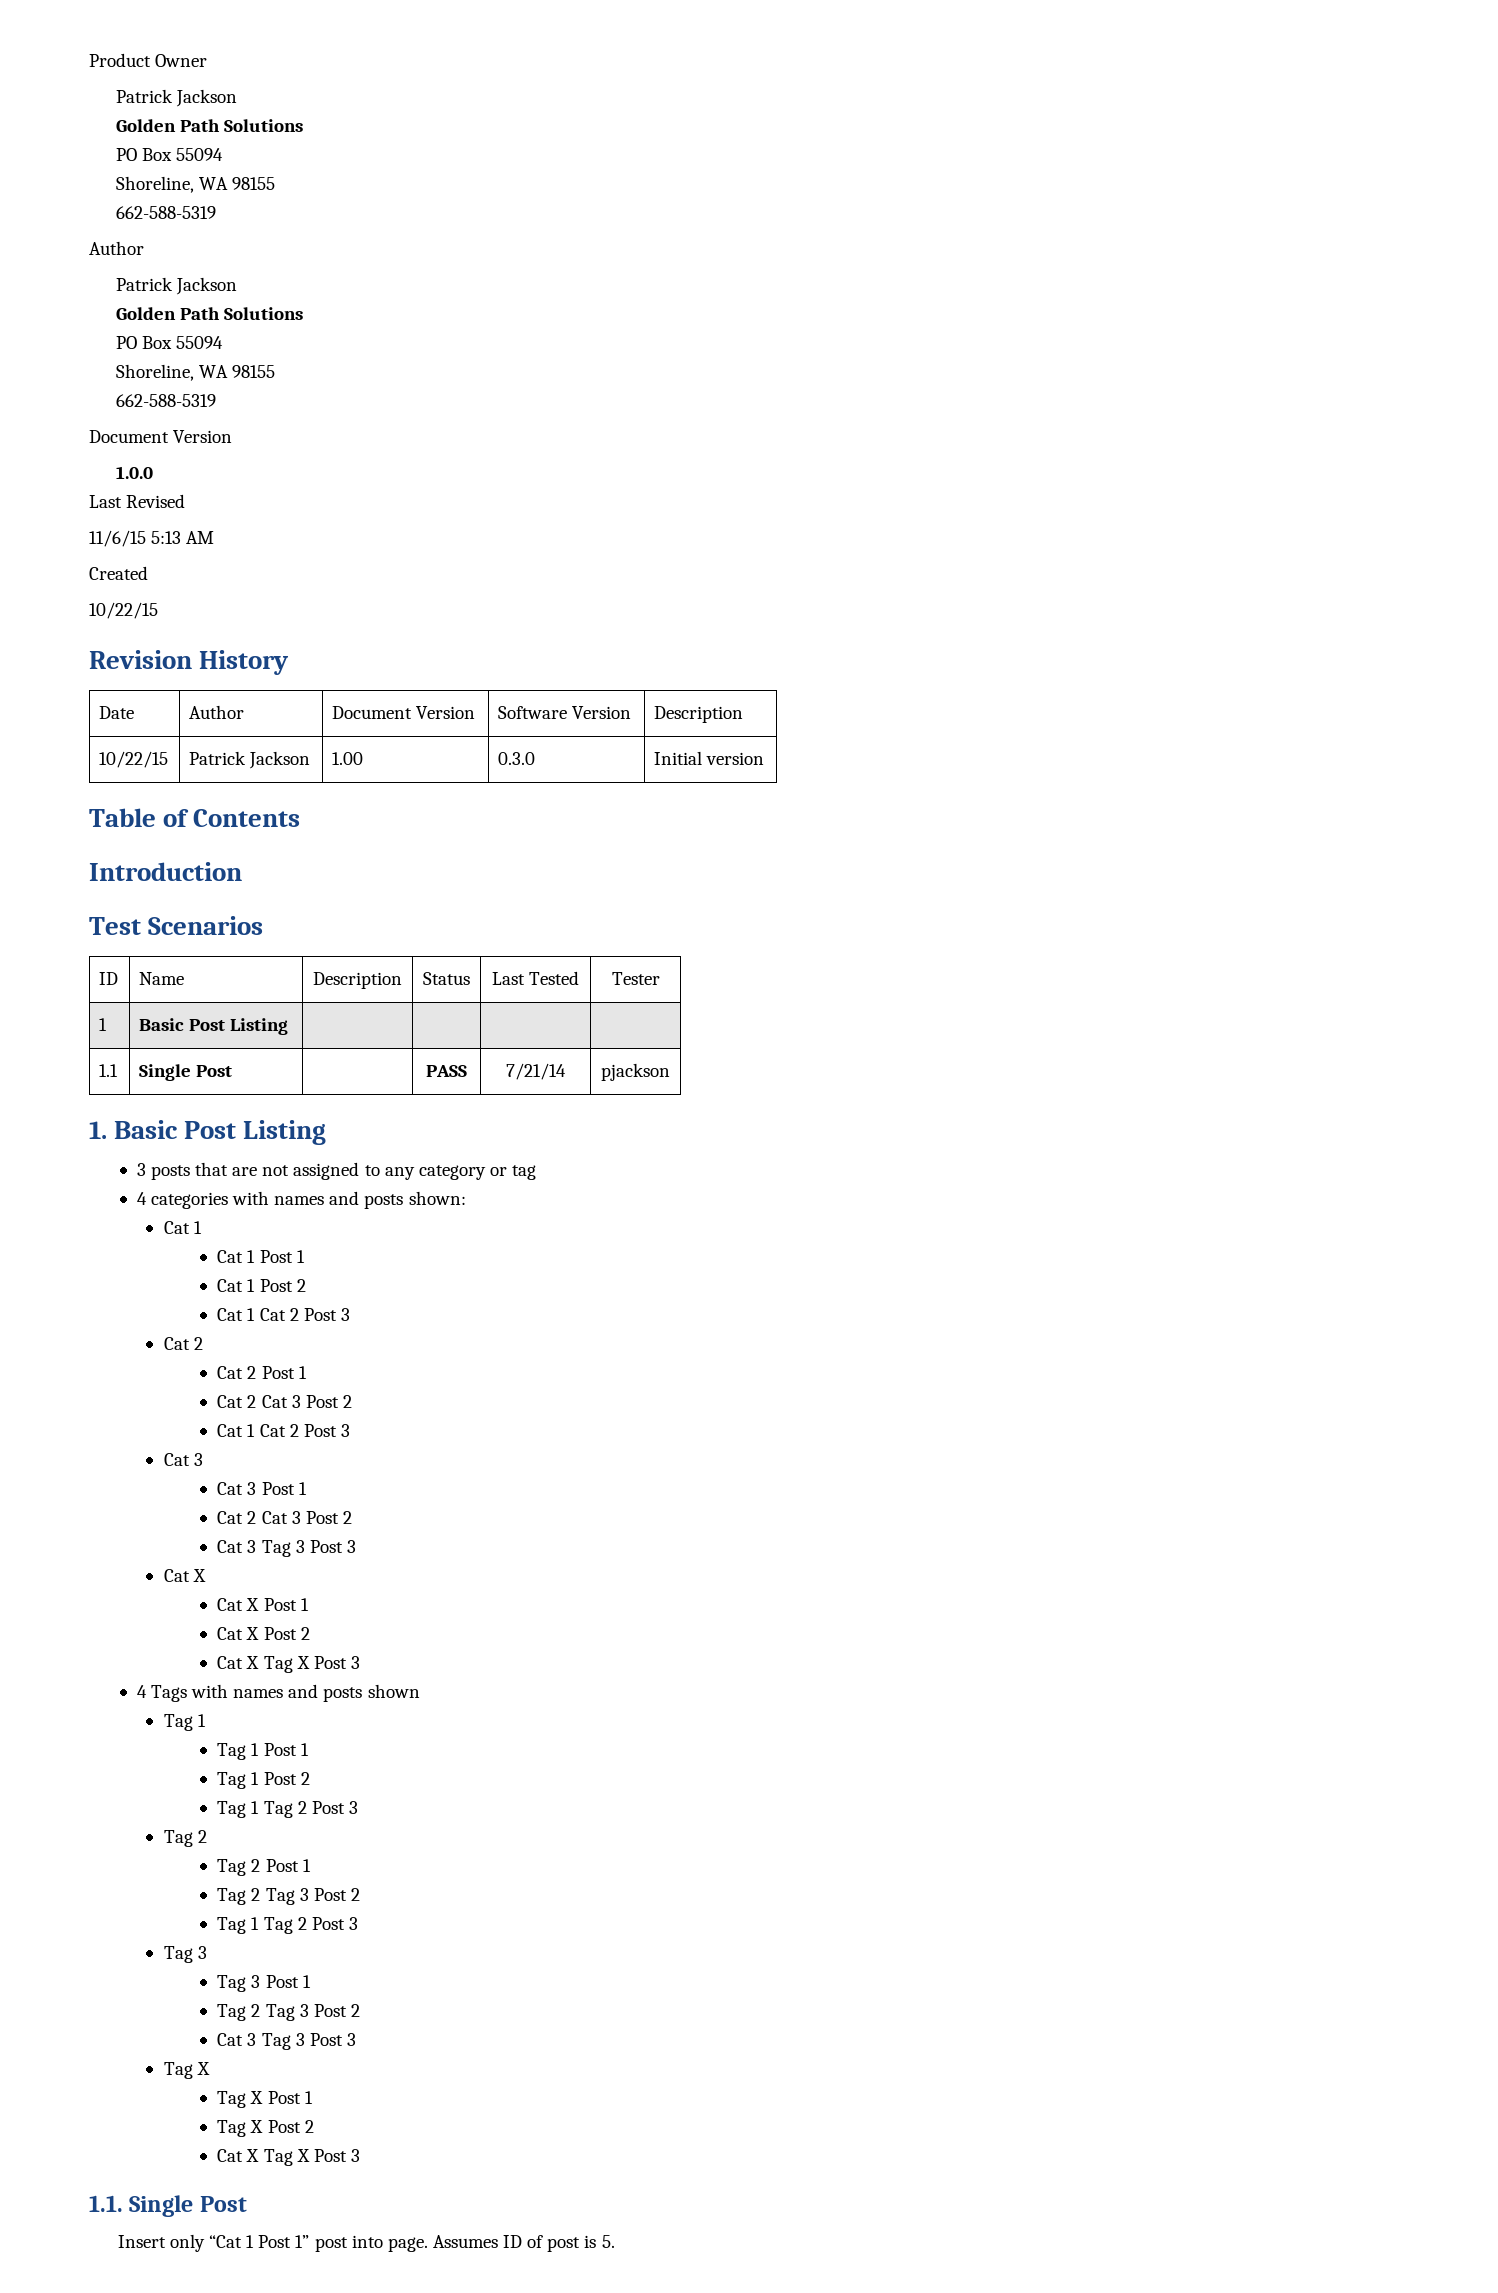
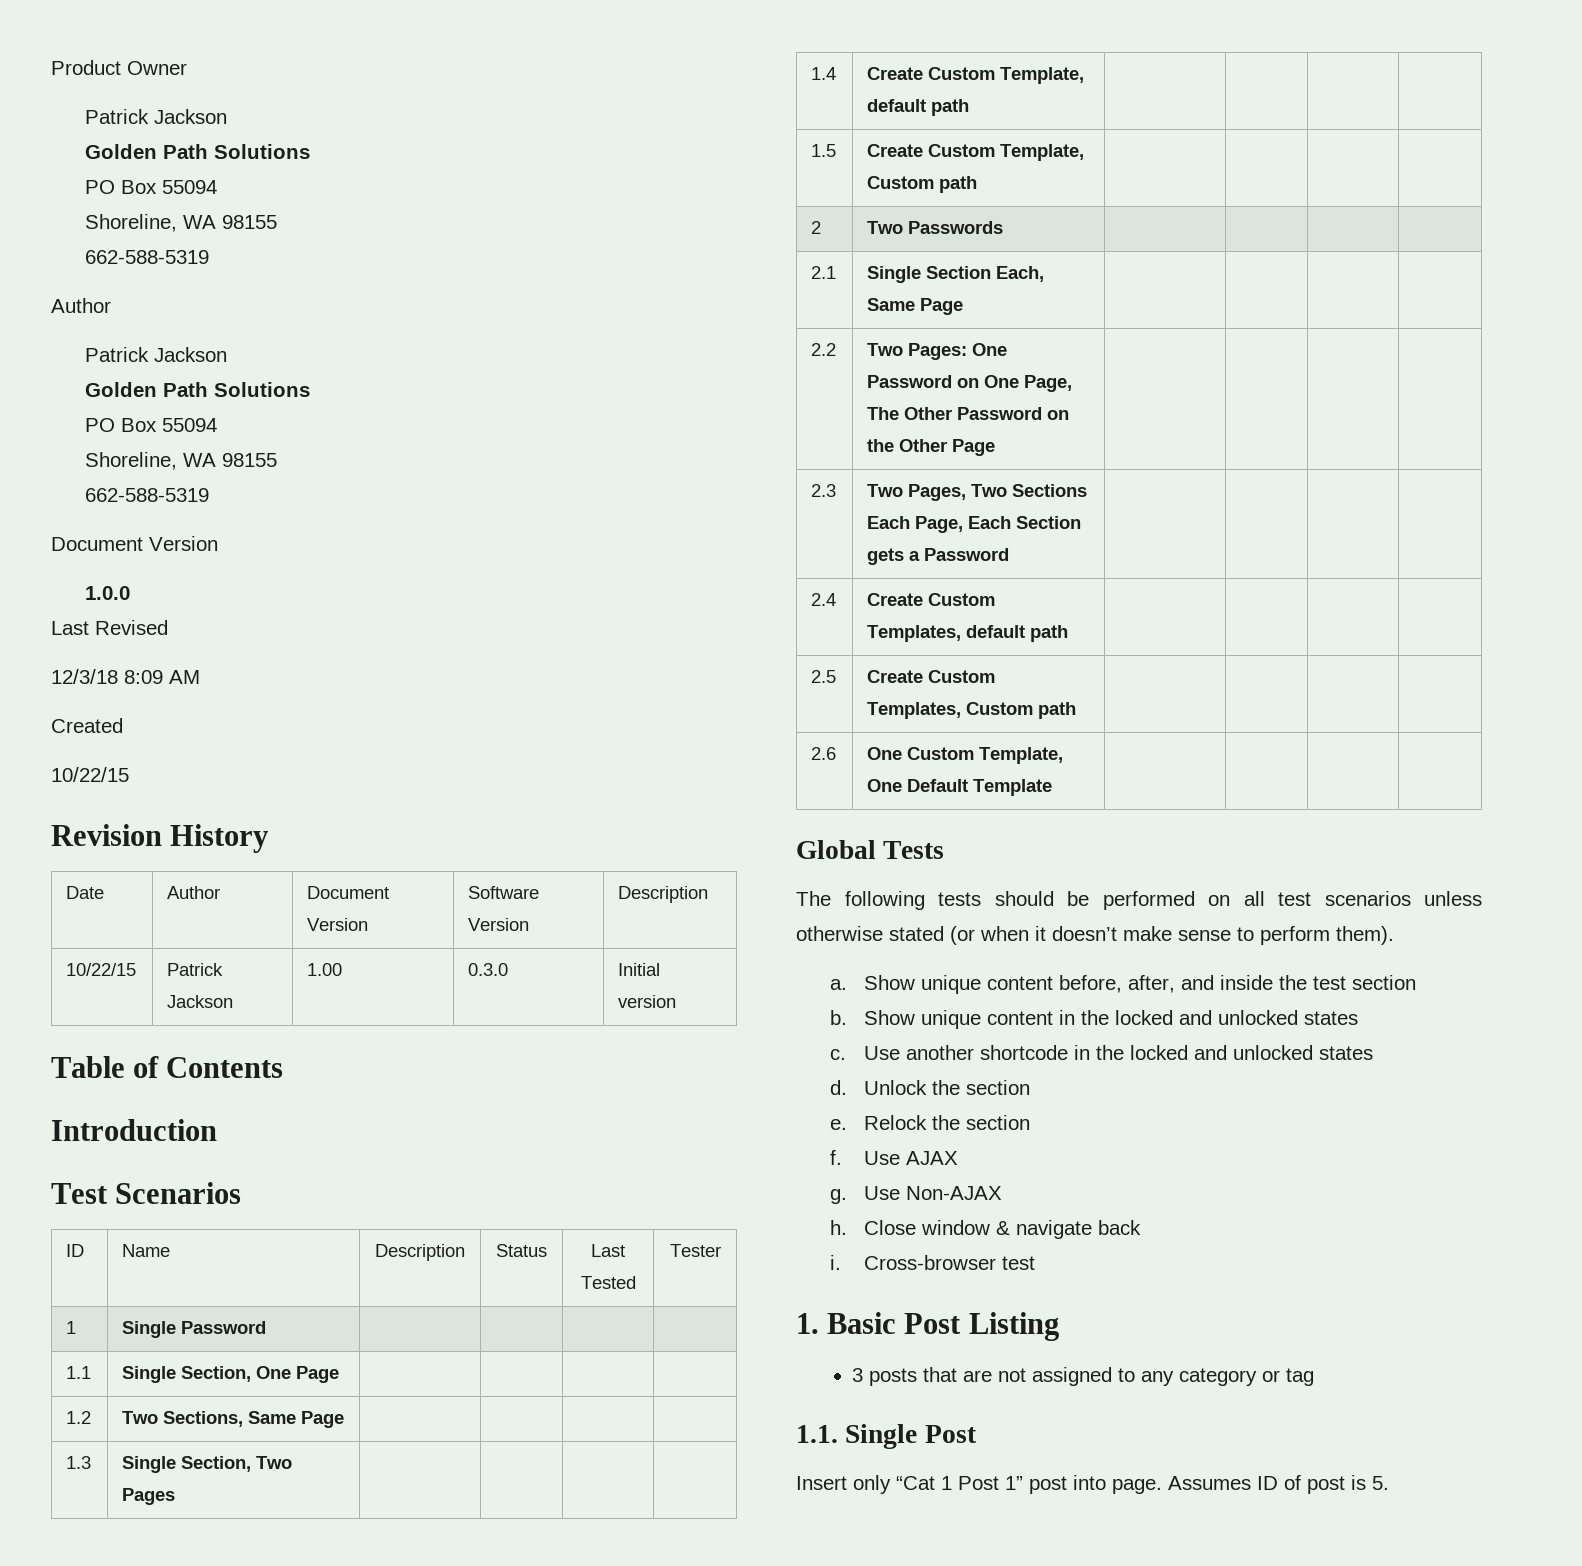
[89,530,182,547] 11/6/15 5:13 -> [51,669,163,684] 12/3/18 8:09
[139,1018,289,1035] Basic Post Listing -> [122,1321,267,1338] Single Password
[196,1065,233,1077] [426,1065,467,1077] [506,1063,566,1080] [601,1063,670,1081] Post | | PASS | 7/21/14 | pjackson -> [181,1366,340,1383] [66,1411,92,1424] [122,1411,345,1428] [66,1456,92,1469] [122,1456,293,1473] [122,1488,176,1505] [811,67,837,80] [867,67,1085,84] [867,99,970,116] [811,144,837,157] [867,144,1085,161] [867,176,978,193] [811,221,822,234] [867,221,1004,234] [811,266,837,279] [867,266,1045,283] [867,298,964,315] [811,343,837,356] [867,343,1008,360] [867,375,1073,392] [867,407,1070,420] [867,439,996,456] [811,484,837,497] [867,484,1088,501] [867,516,1082,533] [867,548,1010,565] [811,593,837,606] [867,593,996,606] [867,625,1069,642] [811,670,837,683] [867,670,996,683] [867,702,1077,719] [811,747,837,760] [867,747,1064,764] [867,779,1053,796] [796,840,945,859] [796,891,1482,910] [796,926,1394,945] [829,975,1416,994] [829,1010,1358,1029] [829,1045,1373,1060] [829,1080,1030,1095] [829,1115,1030,1130] [829,1150,958,1165] [829,1186,1002,1204] [829,1220,1141,1239] [829,1255,1035,1270] Section, One Page | | | | // 1.2 | Two Sections, Same Page | | | | // 1.3 | Single Section, Two Pages | | | | // 1.4 | Create Custom Template, default path | | | | // 1.5 | Create Custom Template, Custom path | | | | // 2 | Two Passwords | | | | // 2.1 | Single Section Each, Same Page | | | | // 2.2 | Two Pages: One Password on One Page, The Other Password on the Other Page | | | | // 2.3 | Two Pages, Two Sections Each Page, Each Section gets a Password | | | | // 2.4 | Create Custom Templates, default path | | | | // 2.5 | Create Custom Templates, Custom path | | | | // 2.6 | One Custom Template, One Default Template | | | | // Global Tests // The following tests should be performed on all test scenarios unless otherwise stated (or when it doesn’t make sense to perform them). // a. Show unique content before, after, and inside the test section // b. Show unique content in the locked and unlocked states // c. Use another shortcode in the locked and unlocked states // d. Unlock the section // e. Relock the section // f. Use AJAX // g. Use Non-AJAX // h. Close window & navigate back // i. Cross-browser test
[136,1191,466,1209] [163,1221,202,1234] [217,1250,305,1263] [217,1279,306,1292] [217,1308,350,1321] [163,1337,203,1350] [217,1366,307,1379] [217,1395,352,1408] [217,1424,350,1437] [163,1453,203,1466] [217,1482,307,1495] [217,1511,352,1524] [217,1540,356,1557] [163,1569,206,1582] [217,1598,309,1611] [217,1627,310,1640] [217,1656,360,1673] [136,1684,420,1702] [163,1714,206,1731] [217,1743,309,1760] [217,1772,310,1789] [217,1801,358,1818] [163,1830,207,1847] [217,1859,311,1876] [217,1888,360,1905] [217,1917,358,1934] [163,1946,207,1963] [217,1975,311,1992] [217,2004,360,2021] [217,2033,356,2050] [163,2062,210,2079] [217,2091,313,2108] [217,2120,314,2137] [217,2149,360,2166] // 4 categories with names and posts shown: // Cat 1 // Cat 1 Post 1 // Cat 1 Post 2 // Cat 1 Cat 2 Post 3 // Cat 2 // Cat 2 Post 1 // Cat 2 Cat 3 Post 2 // Cat 1 Cat 2 Post 3 // Cat 3 // Cat 3 Post 1 // Cat 2 Cat 3 Post 2 // Cat 3 Tag 3 Post 3 // Cat X // Cat X Post 1 // Cat X Post 2 // Cat X Tag X Post 3 // 4 Tags with names and posts shown // Tag 1 // Tag 1 Post 1 // Tag 1 Post 2 // Tag 1 Tag 2 Post 3 // Tag 2 // Tag 2 Post 1 // Tag 2 Tag 3 Post 2 // Tag 1 Tag 2 Post 3 // Tag 3 // Tag 3 Post 1 // Tag 2 Tag 3 Post 2 // Cat 3 Tag 3 Post 3 // Tag X // Tag X Post 1 // Tag X Post 2 // Cat X Tag X Post 3 -> (1315, 1377) none

